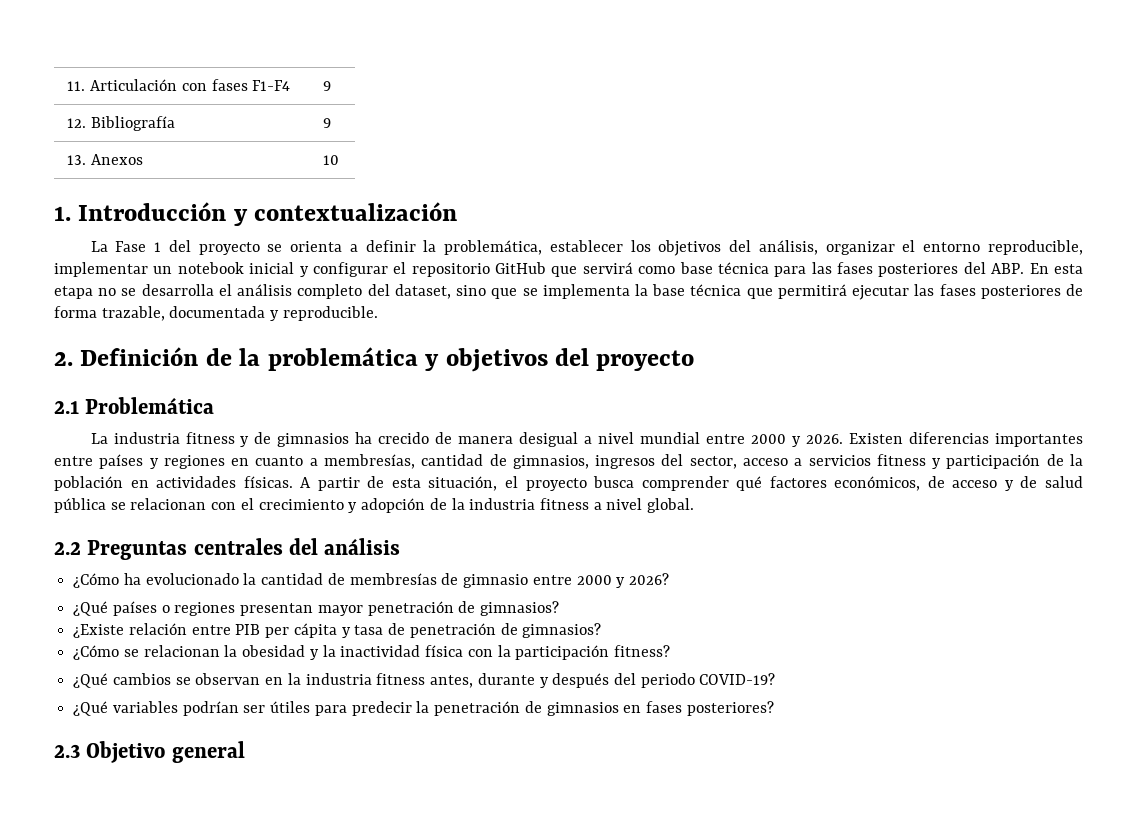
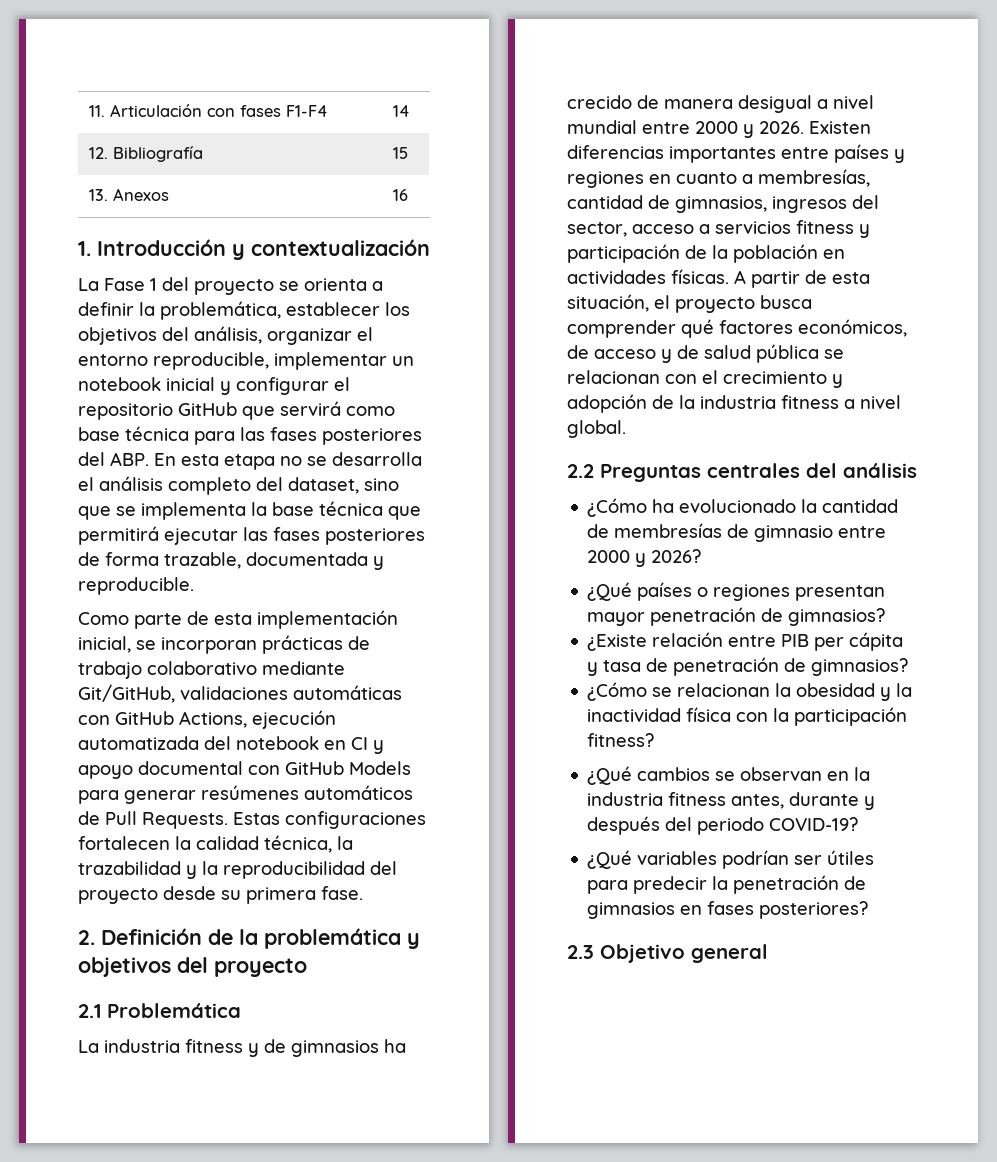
[323,81,332,91] 9 -> [393,105,411,117] 14
[323,118,332,128] 9 -> [393,147,409,159] 15
[323,155,340,165] 10 -> [393,189,409,201] 16
(378, 313) none -> [78,610,398,629] [78,635,370,654] [78,661,345,679] [78,684,402,703] [78,710,336,729] [78,736,384,754] [78,761,411,779] [78,785,413,804] [78,811,426,829] [78,835,353,853] [78,861,397,879] [78,886,363,904] // Como parte de esta implementación inicial, se incorporan prácticas de trabajo colaborativo mediante Git/GitHub, validaciones automáticas con GitHub Actions, ejecución automatizada del notebook en CI y apoyo documental con GitHub Models para generar resúmenes automáticos de Pull Requests. Estas configuraciones fortalecen la calidad técnica, la trazabilidad y la reproducibilidad del proyecto desde su primera fase.

